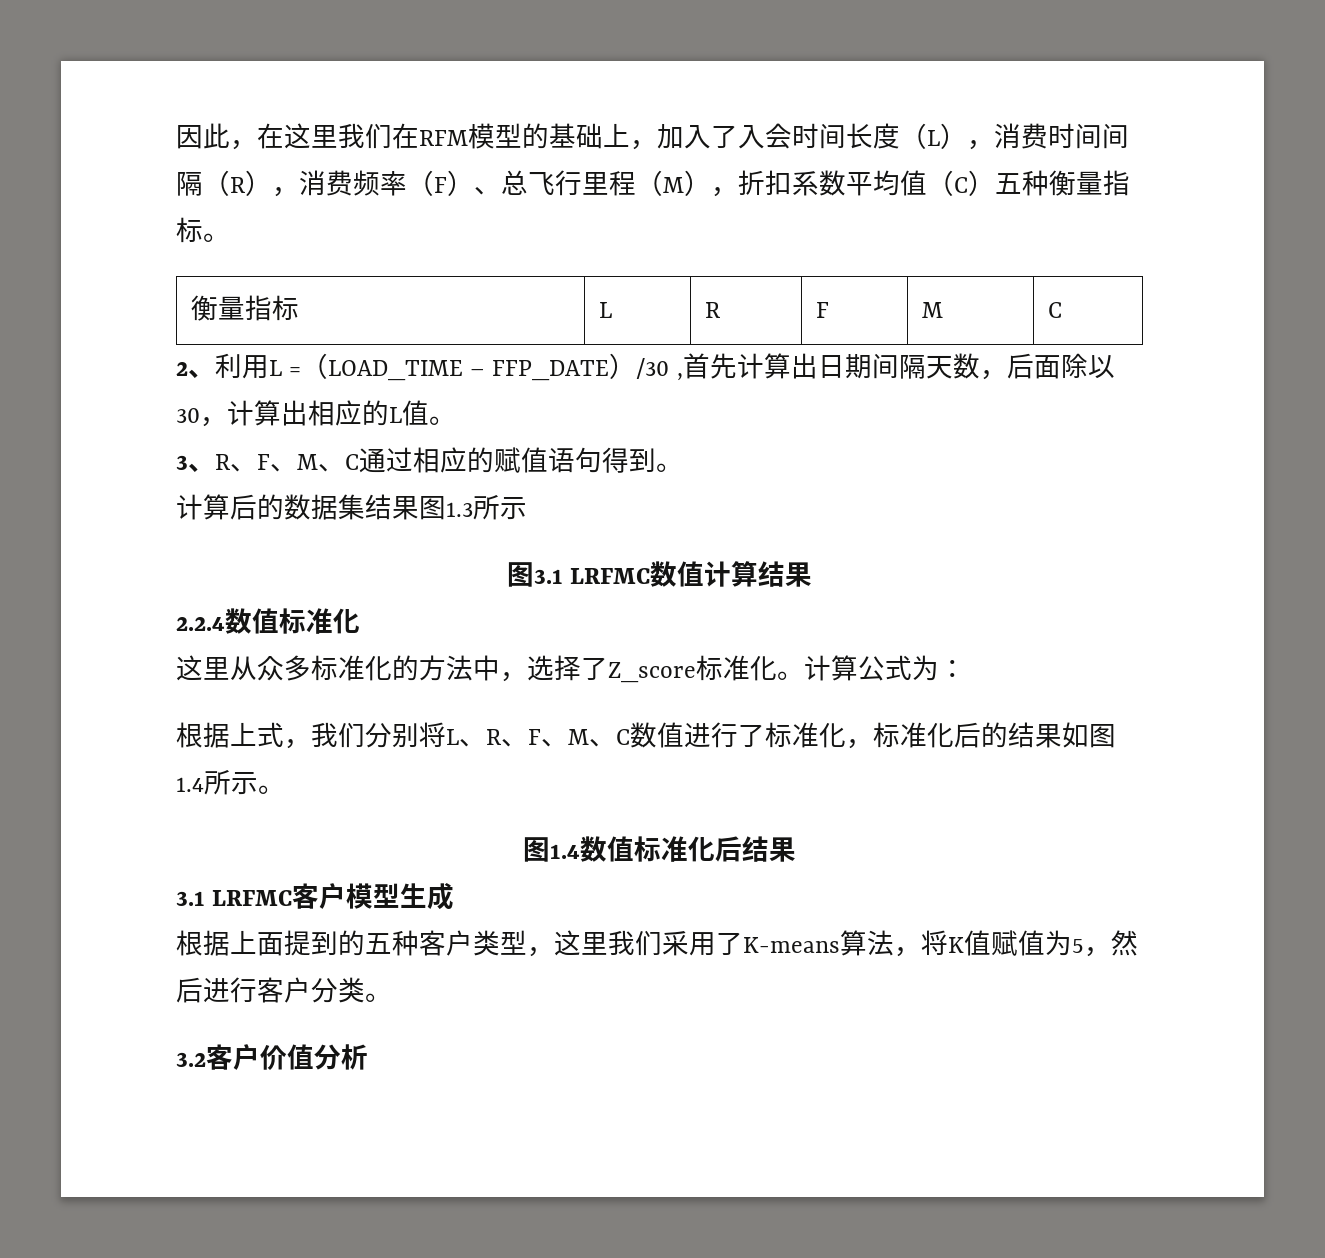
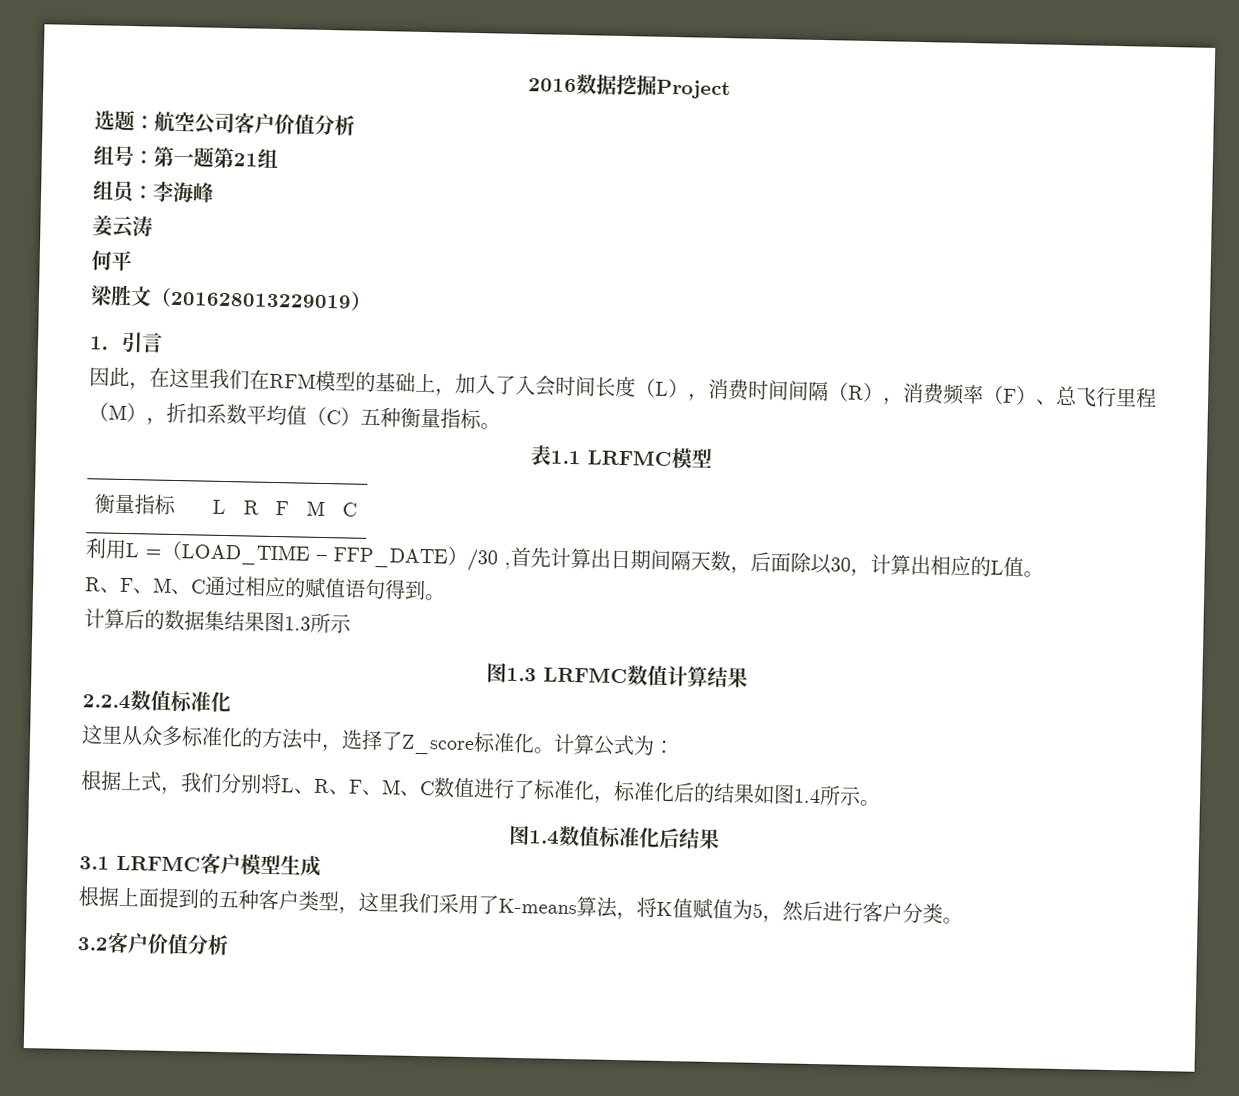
(176, 137) none -> [527,74,731,100] [94,109,355,136] [93,145,279,170] [92,180,214,204] [92,215,153,239] [91,250,132,272] [90,284,372,311] [89,331,163,354] 2016数据挖掘Project // 选题：航空公司客户价值分析 // 组号：第一题第21组 // 组员：李海峰 // 姜云涛 // 何平 // 梁胜文（201628013229019） // 1．引言 //
(230, 237) none -> [530,445,713,469] // 表1.1 LRFMC模型
[176,362,215,378] 2、 -> (358, 509) none
[176,455,215,472] 3、 -> (1044, 574) none
[533,569,563,584] 3.1 -> [506,667,537,682] 1.3

